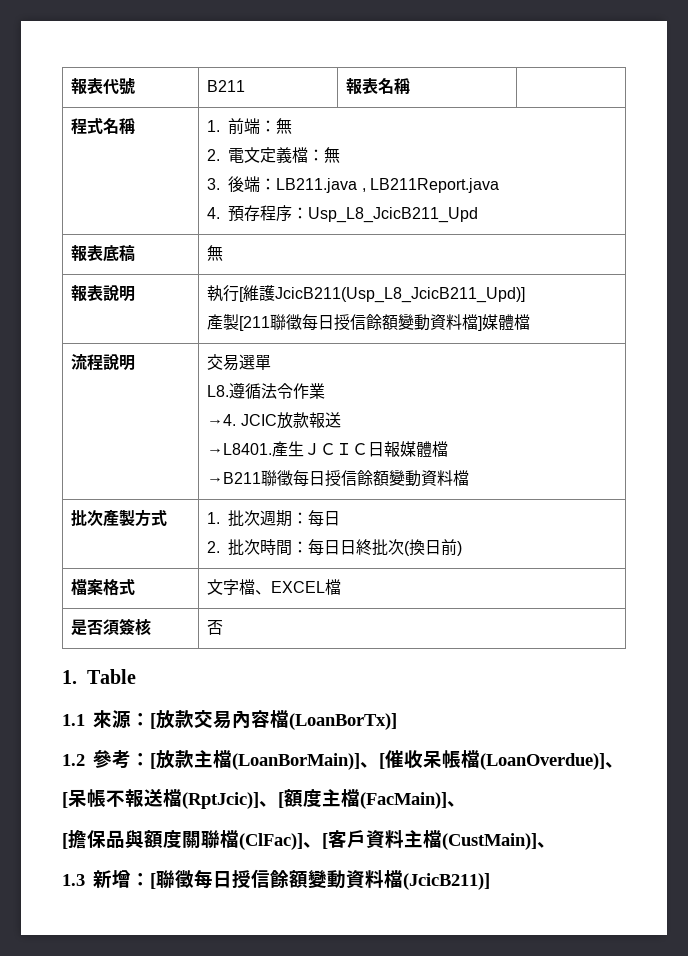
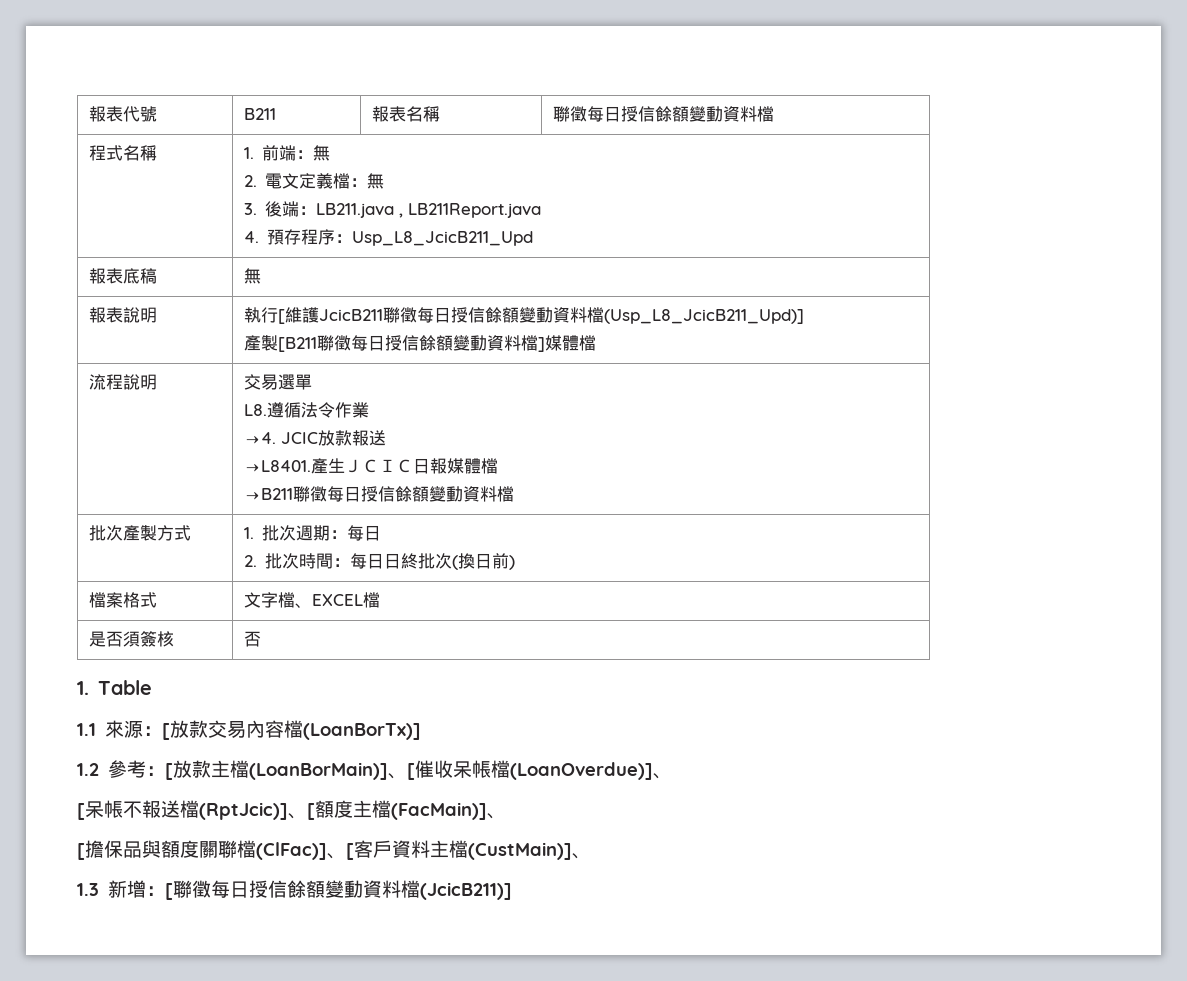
(411, 86) none -> [552,106,774,122] 聯徵每日授信餘額變動資料檔
[275,287,526,303] [207,314,271,331] JcicB211(Usp_L8_JcicB211_Upd)] // 產製[211 -> [318,307,804,324] [243,335,317,352] JcicB211聯徵每日授信餘額變動資料檔(Usp_L8_JcicB211_Upd)] // 產製[B211

